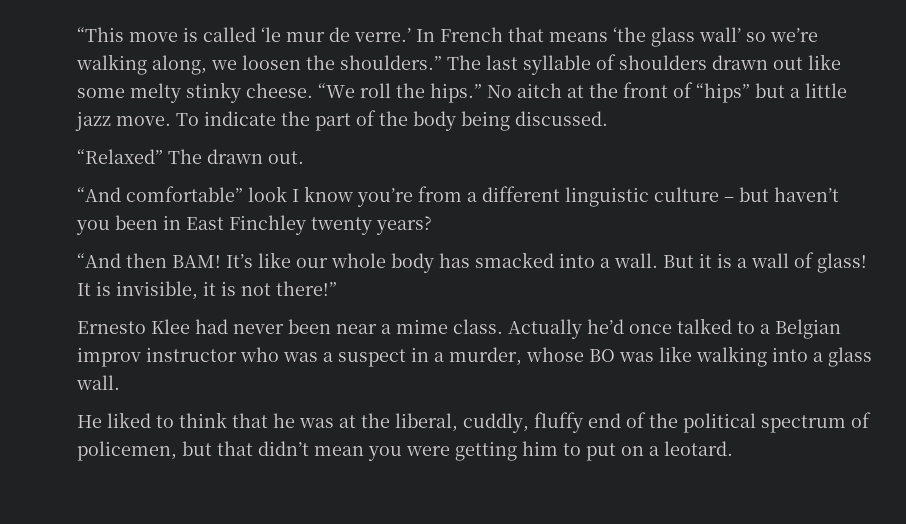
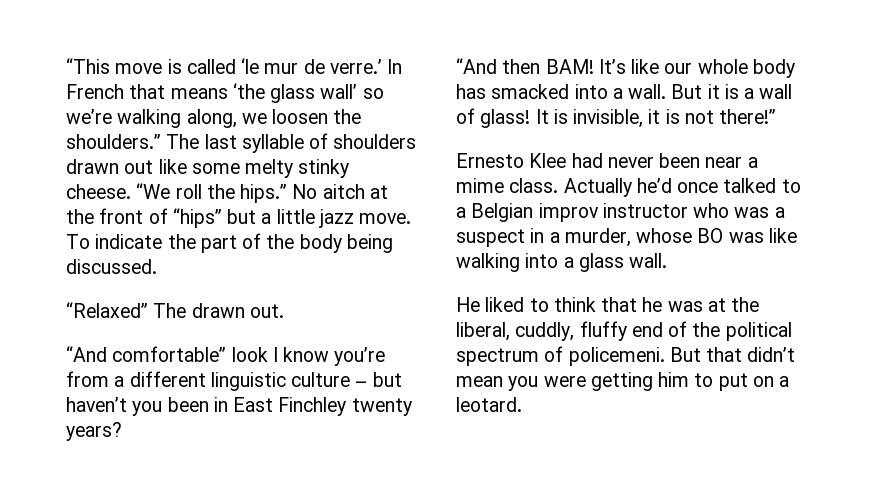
[77,441,212,461] policemen, but -> [568,347,701,366] policemeni. But

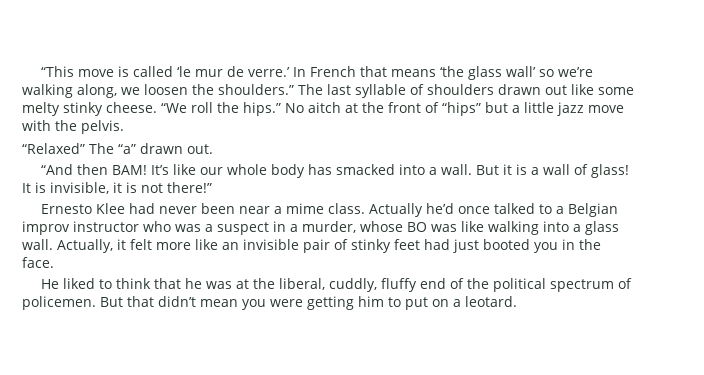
[359,213,412,224] [66,233,393,253] [66,259,157,274] move. To indicate the part of the body being discussed. -> [588,105,624,113] [22,120,124,134] move with the pelvis.
(187, 310) none -> [118,144,136,154] “a”
[66,346,386,366] [66,371,402,391] [66,397,412,416] [66,422,122,441] // “And comfortable” look I know you’re from a different linguistic culture – but haven’t you been in East Finchley twenty years? -> (213, 149) none
(668, 260) none -> [57,239,601,253] [22,257,54,268] Actually, it felt more like an invisible pair of stinky feet had just booted you in the face.
[568,347,665,366] policemeni. -> [22,296,96,310] policemen.

